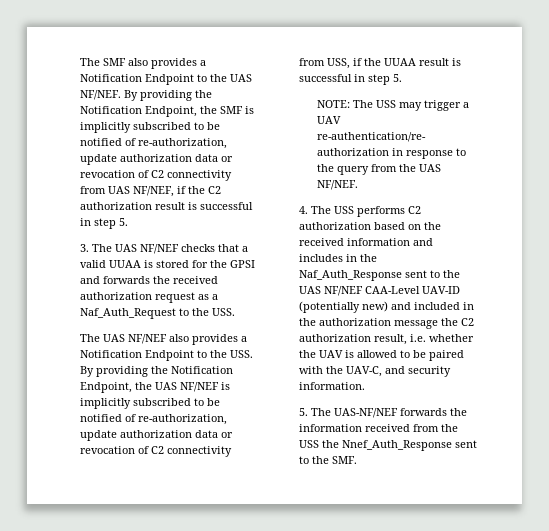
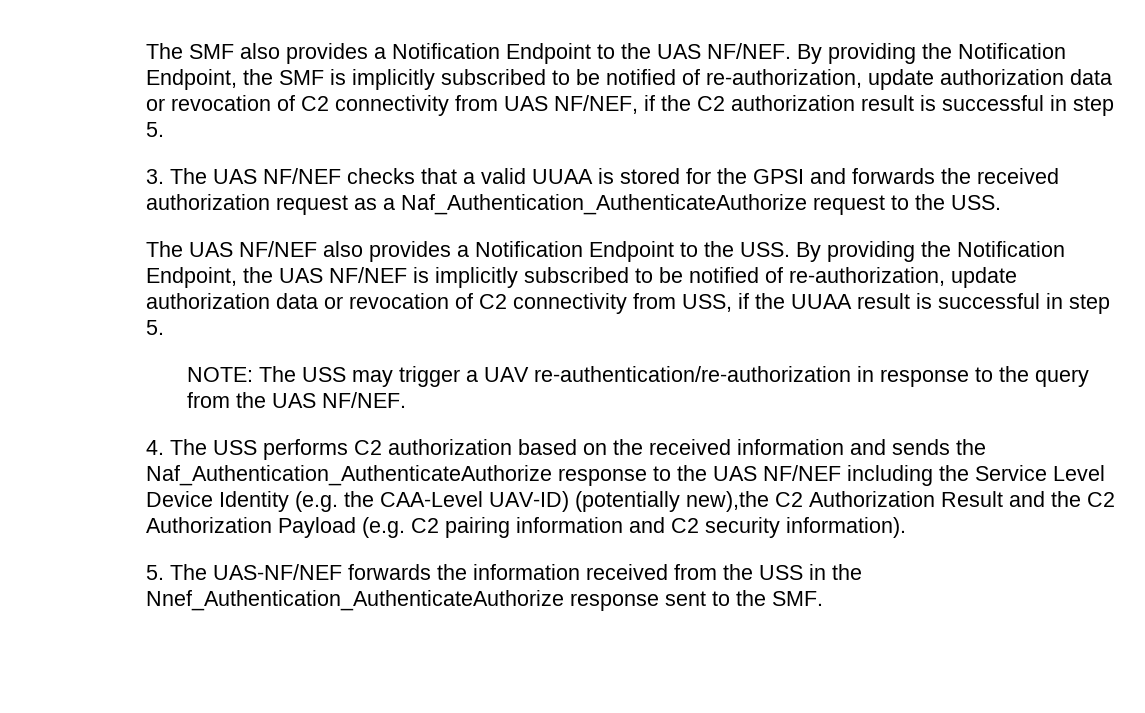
[80,308,177,319] Naf_Auth_Request -> [400,194,885,215] Naf_Authentication_AuthenticateAuthorize request
[299,254,378,262] [299,270,461,281] [299,286,461,296] [299,301,475,313] [299,318,475,329] [299,334,475,345] [299,350,465,361] [299,366,452,377] [299,382,366,390] includes in the Naf_Auth_Response sent to the UAS NF/NEF CAA-Level UAV-ID (potentially new) and included in the authorization message the C2 authorization result, i.e. whether the UAV is allowed to be paired with the UAV-C, and security information. -> [891,439,986,455] [145,465,1105,486] [145,491,1115,512] [145,517,906,538] sends the Naf_Authentication_AuthenticateAuthorize response to the UAS NF/NEF including the Service Level Device Identity (e.g. the CAA-Level UAV-ID) (potentially new),the C2 Authorization Result and the C2 Authorization Payload (e.g. C2 pairing information and C2 security information).
[322,440,453,451] the Nnef_Auth_Response -> [808,564,862,580] [145,590,659,611] in the Nnef_Authentication_AuthenticateAuthorize response

